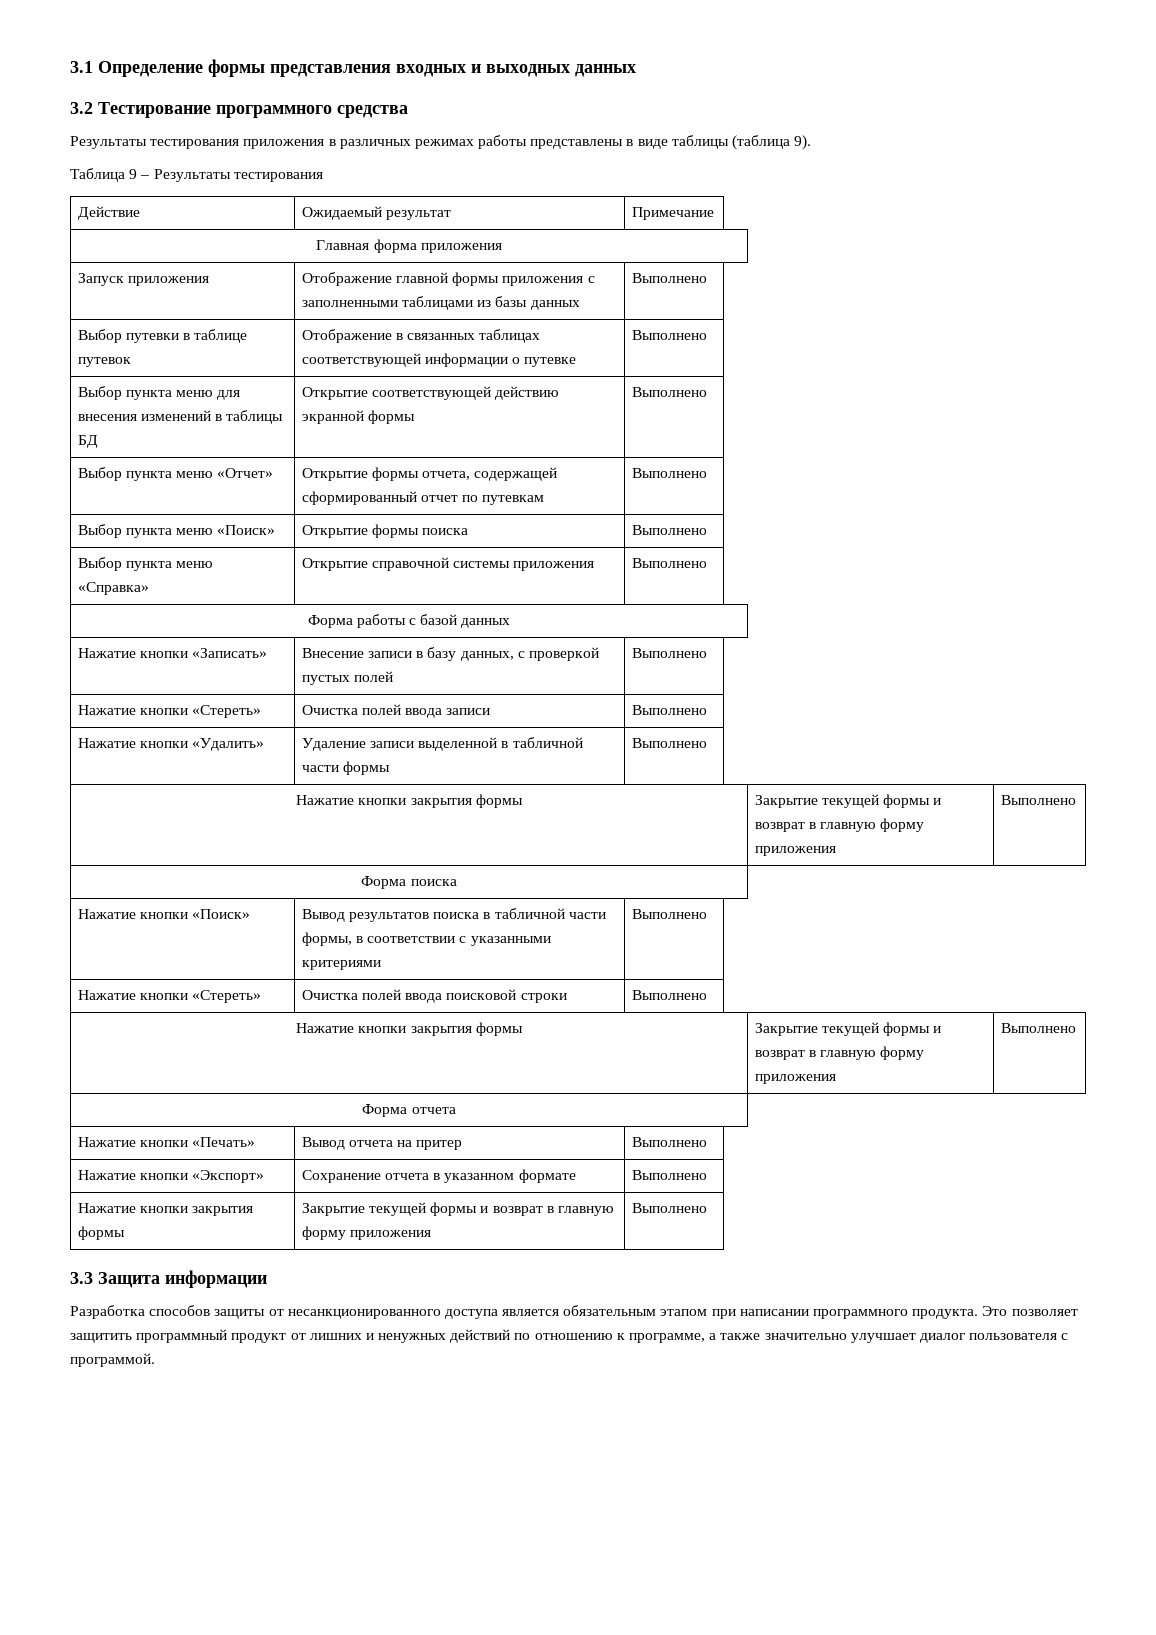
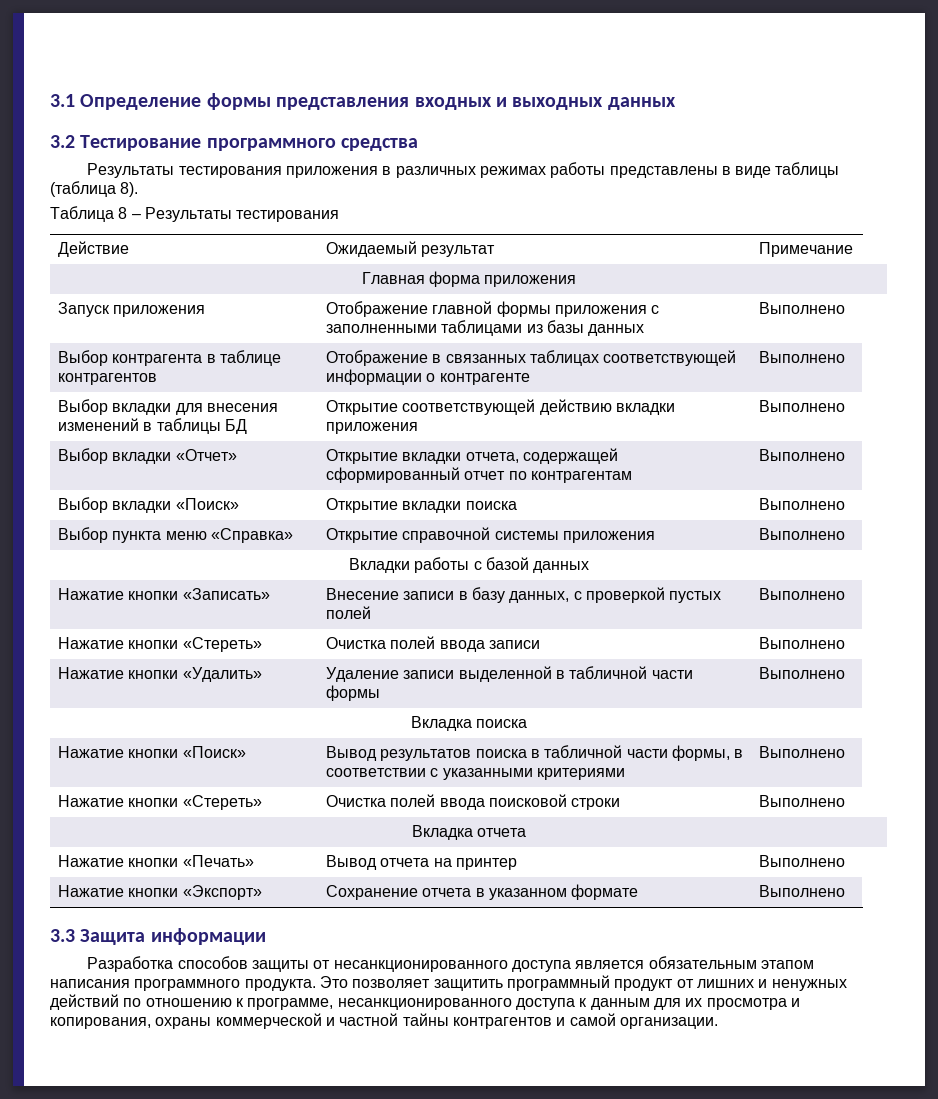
[794,135,812,150] 9). -> [120,182,139,197] 8).
[129,169,138,179] 9 -> [118,207,128,219] 8
[126,333,180,343] путевки -> [112,354,203,366] контрагента
[77,357,131,367] путевок -> [58,373,158,385] контрагентов
[524,357,577,367] [631,330,707,340] [77,386,214,400] путевке | Выполнено // Выбор пункта меню -> [439,373,530,385] [759,351,846,363] [58,399,172,415] контрагенте | Выполнено // Выбор вкладки
[301,410,416,424] [631,387,707,397] [77,467,214,481] экранной формы | Выполнено // Выбор пункта меню -> [616,403,676,415] [326,422,419,434] [759,400,846,412] [58,448,172,464] вкладки приложения | Выполнено // Выбор вкладки
[372,467,420,481] формы -> [402,452,462,464] вкладки
[482,495,545,505] [631,468,707,478] [77,524,214,538] путевкам | Выполнено // Выбор пункта меню -> [531,471,633,483] [759,449,846,461] [58,497,172,513] контрагентам | Выполнено // Выбор вкладки
[372,524,420,538] формы -> [402,501,462,513] вкладки
[307,615,353,628] Форма -> [348,558,410,573] Вкладки
[296,794,523,808] [754,794,942,808] [754,818,925,832] [754,846,836,856] [1000,795,1076,805] [361,876,407,889] Нажатие кнопки закрытия формы | Закрытие текущей формы и возврат в главную форму приложения | Выполнено // Форма -> [410,716,472,731] Вкладка
[296,1022,523,1036] [754,1022,942,1036] [754,1046,925,1060] [754,1074,836,1084] [1000,1023,1076,1033] [362,1104,408,1117] Нажатие кнопки закрытия формы | Закрытие текущей формы и возврат в главную форму приложения | Выполнено // Форма -> [411,825,473,840] Вкладка
[416,1140,463,1150] притер -> [456,858,518,870] принтер
[77,1203,254,1216] [77,1226,125,1240] [301,1202,615,1216] [301,1226,432,1240] [631,1203,707,1213] // Нажатие кнопки закрытия формы | Закрытие текущей формы и возврат в главную форму приложения | Выполнено -> (846, 891) none
[711,1309,809,1319] при написании -> [50,979,130,988] написания
[709,1333,1069,1343] [70,1353,155,1367] а также значительно улучшает диалог пользователя с программой. -> [337,998,800,1010] [50,1013,718,1029] несанкционированного доступа к данным для их просмотра и копирования, охраны коммерческой и частной тайны контрагентов и самой организации.

